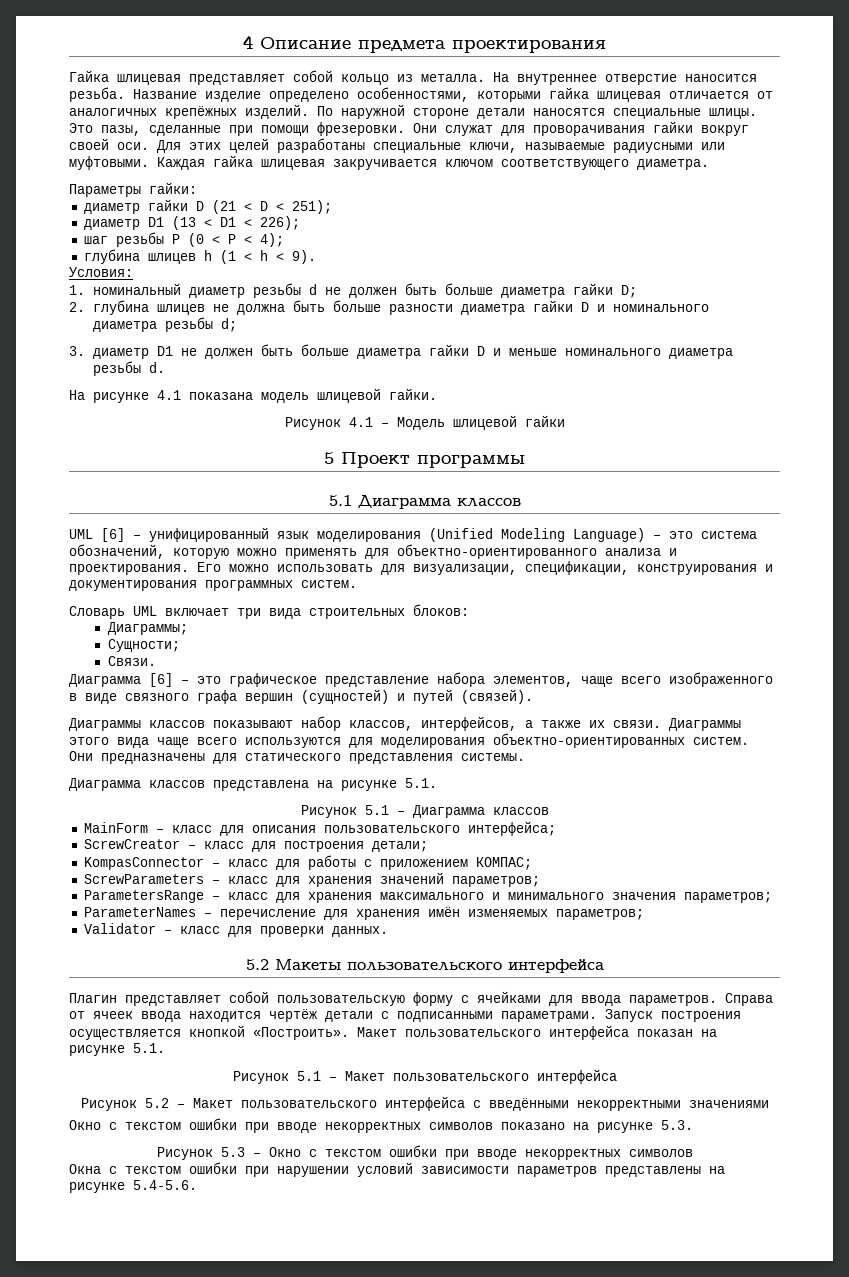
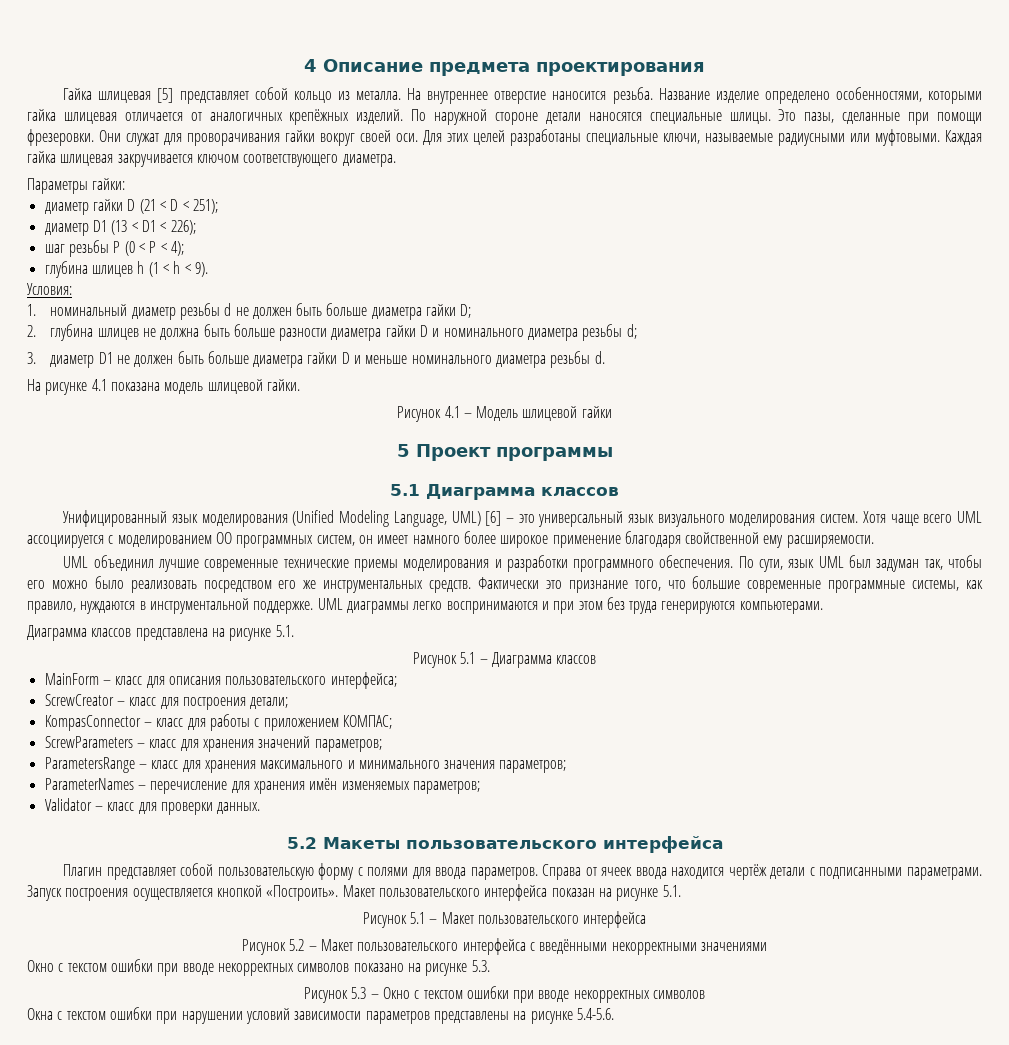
(181, 79) none -> [157,88,174,103] [5]
[69,527,757,542] [69,544,677,559] [69,561,773,575] [69,580,357,591] [69,604,469,619] [107,622,188,635] [107,639,180,652] [107,656,156,666] [69,672,773,687] [69,689,533,704] [69,716,741,731] [69,733,749,748] [69,751,525,764] UML [6] – унифицированный язык моделирования (Unified Modeling Language) – это система обозначений, которую можно применять для объектно-ориентированного анализа и проектирования. Его можно использовать для визуализации, спецификации, конструирования и документирования программных систем. // Словарь UML включает три вида строительных блоков: // Диаграммы; // Сущности; // Связи. // Диаграмма [6] – это графическое представление набора элементов, чаще всего изображенного в виде связного графа вершин (сущностей) и путей (связей). // Диаграммы классов показывают набор классов, интерфейсов, а также их связи. Диаграммы этого вида чаще всего используются для моделирования объектно-ориентированных систем. Они предназначены для статического представления системы. -> [63,510,983,527] [27,531,874,548] [63,555,982,572] [27,576,984,593] [27,597,823,614] Унифицированный язык моделирования (Unified Modeling Language, UML) [6] – это универсальный язык визуального моделирования систем. Хотя чаще всего UML ассоциируется с моделированием ОО программных систем, он имеет намного более широкое применение благодаря свойственной ему расширяемости. // UML объединил лучшие современные технические приемы моделирования и разработки программного обеспечения. По сути, язык UML был задуман так, чтобы его можно было реализовать посредством его же инструментальных средств. Фактически это признание того, что большие современные программные системы, как правило, нуждаются в инструментальной поддержке. UML диаграммы легко воспринимаются и при этом без труда генерируются компьютерами.
[477,991,541,1003] ячейками -> [367,867,409,876] полями

